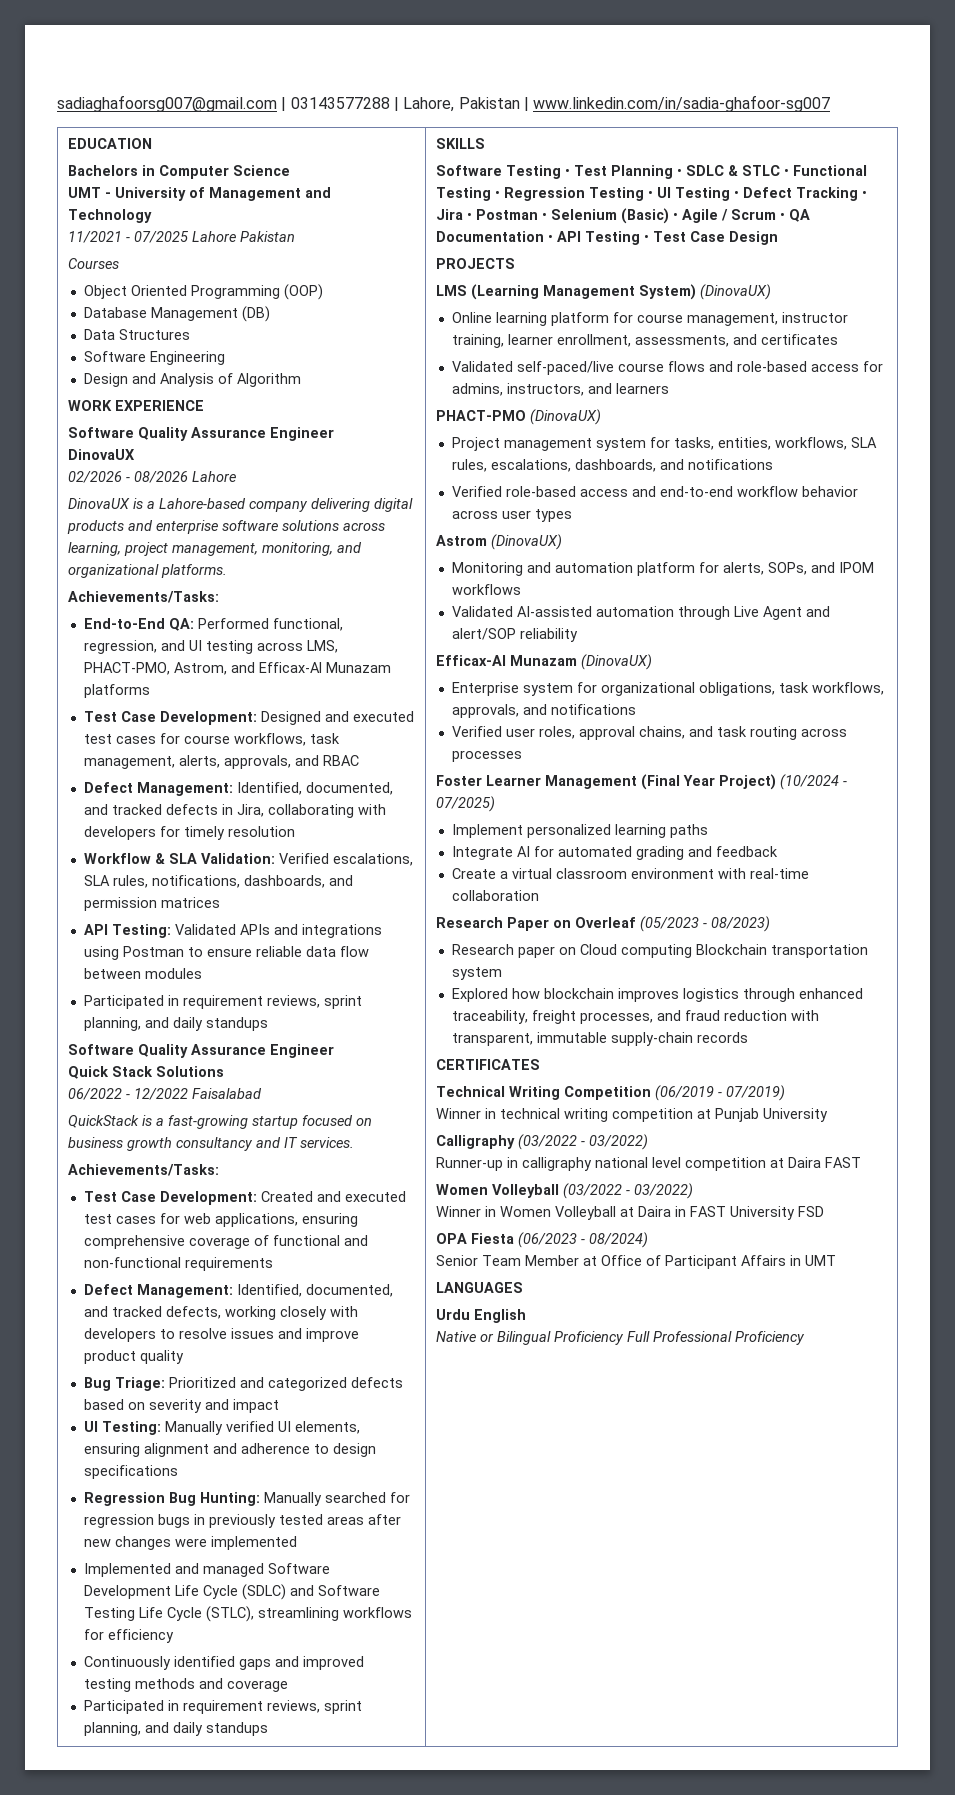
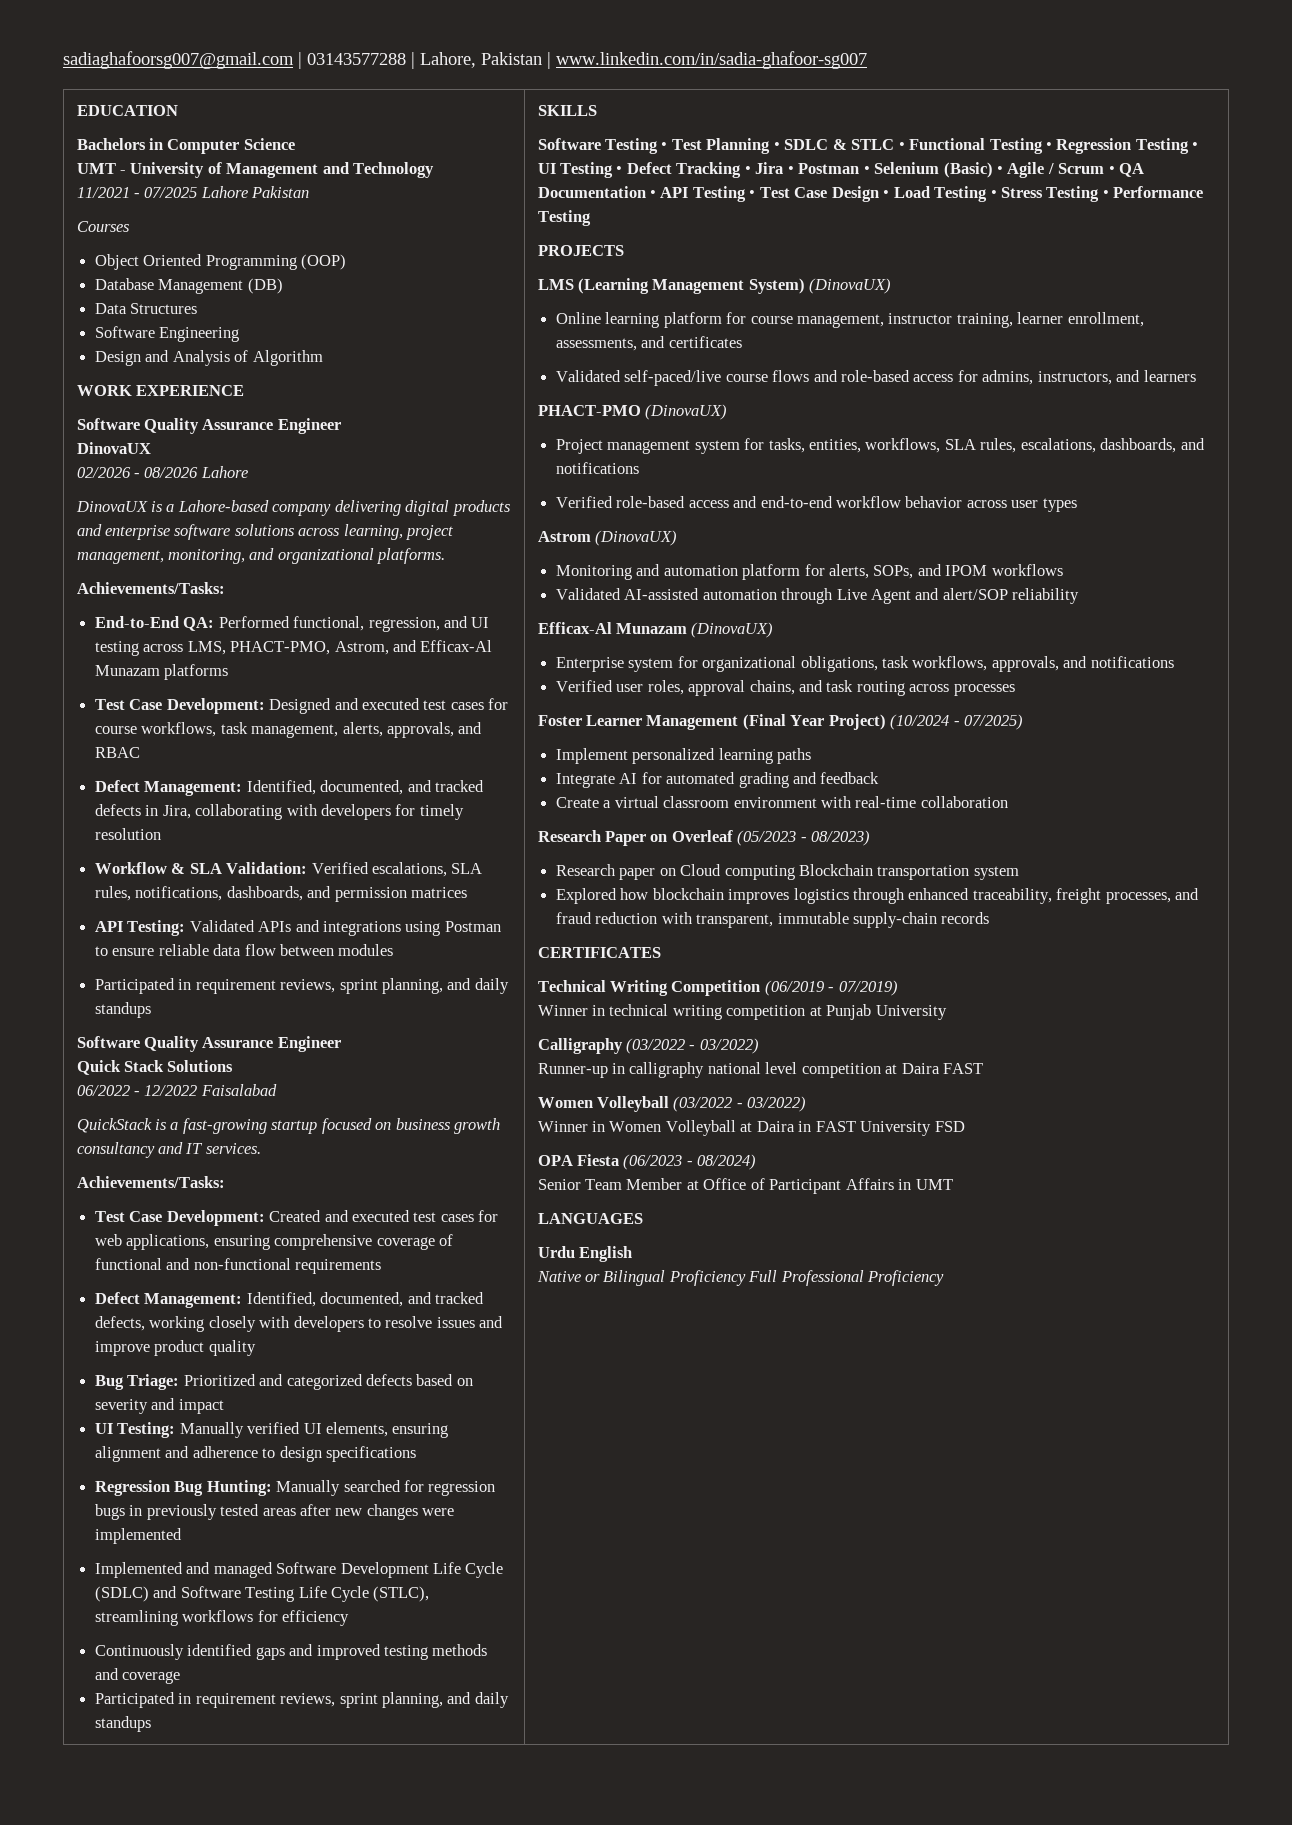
(779, 238) none -> [883,186,1204,202] [537,210,591,226] • Load Testing • Stress Testing • Performance Testing

